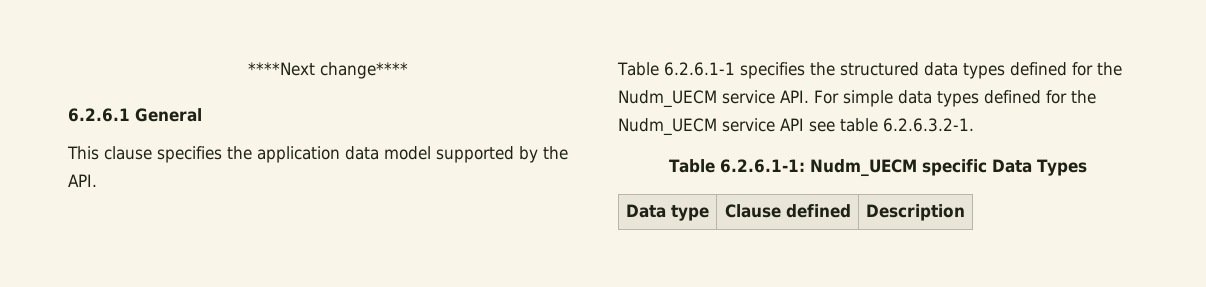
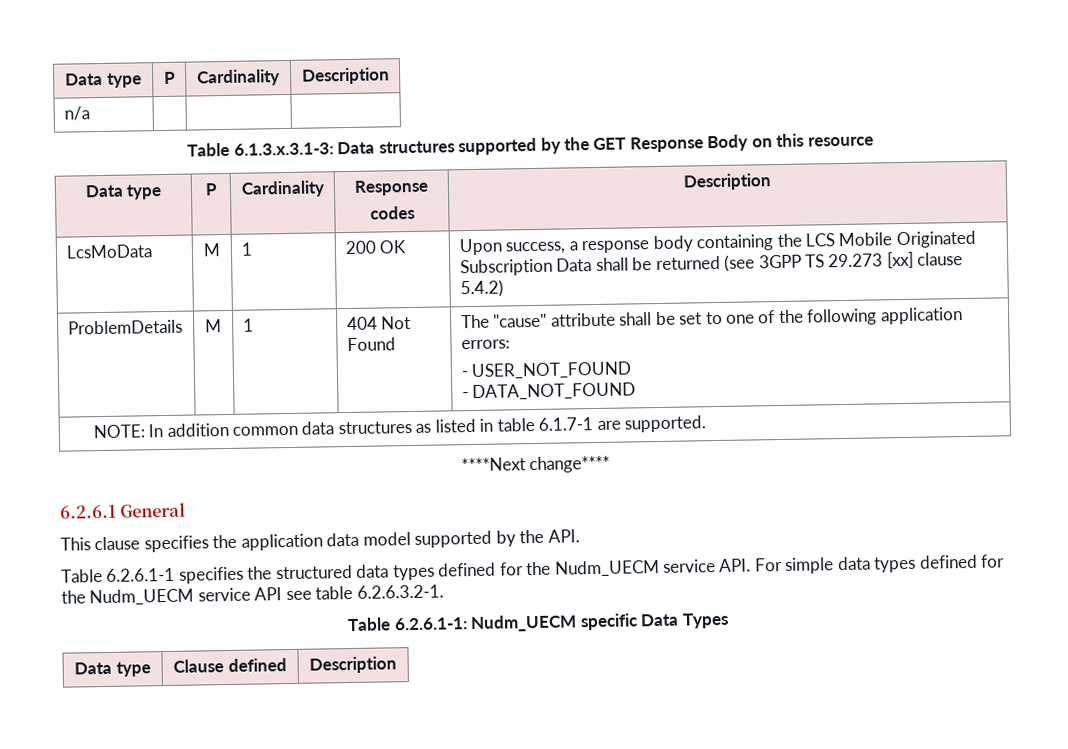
(248, 69) none -> [65,72,142,88] [163,71,176,84] [197,69,280,87] [301,67,390,85] [63,106,90,121] [187,133,874,157] [84,184,163,200] [204,183,218,196] [240,180,325,198] [354,179,429,196] [369,205,415,220] [683,173,773,191] [65,244,153,259] [203,243,221,257] [240,242,253,256] [344,240,408,255] [458,230,976,256] [459,251,964,277] [459,279,504,298] [67,319,183,335] [205,319,222,333] [242,318,254,332] [346,315,412,331] [346,337,396,352] [460,307,963,329] [460,339,510,350] [460,361,633,380] [461,382,637,401] [92,415,707,439] Data type | P | Cardinality | Description // n/a | | | // Table 6.1.3.x.3.1-3: Data structures supported by the GET Response Body on this resource // Data type | P | Cardinality | Response // codes | Description // LcsMoData | M | 1 | 200 OK | Upon success, a response body containing the LCS Mobile Originated Subscription Data shall be returned (see 3GPP TS 29.273 [xx] clause 5.4.2) // ProblemDetails | M | 1 | 404 Not Found | The "cause" attribute shall be set to one of the following application errors: // - USER_NOT_FOUND // - DATA_NOT_FOUND // NOTE: In addition common data structures as listed in table 6.1.7-1 are supported. //

